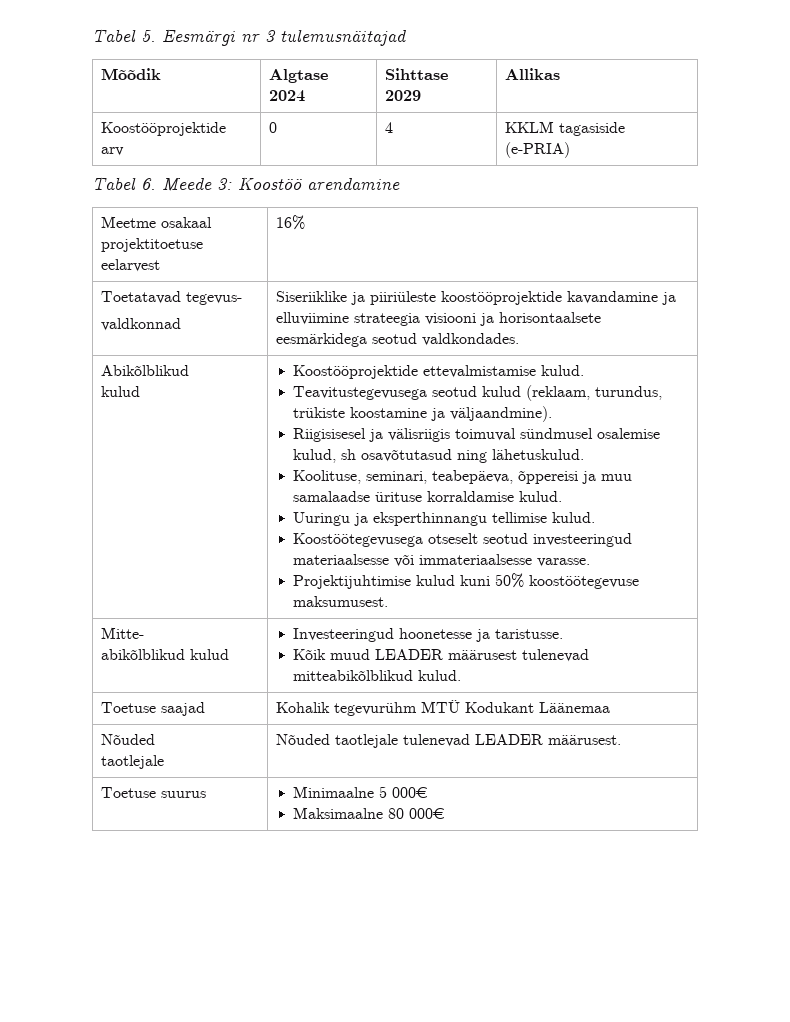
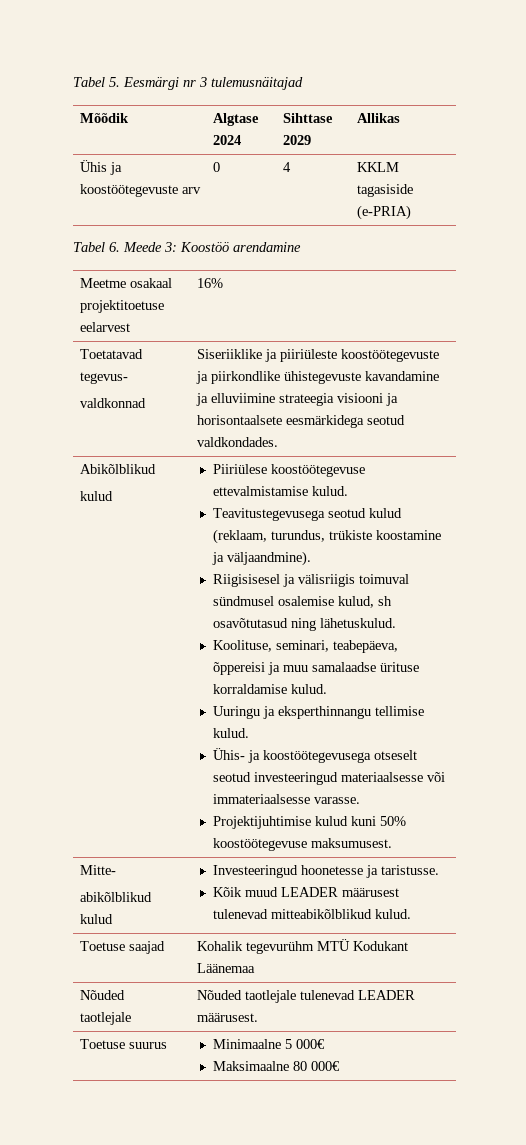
[100,122,226,136] Koostööprojektide -> [79,160,122,175] [79,184,178,197] Ühis ja koostöötegevuste
[440,291,562,305] koostööprojektide -> [340,349,439,362] [195,371,361,384] koostöötegevuste ja piirkondlike ühistegevuste
[293,365,419,379] Koostööprojektide -> [212,464,365,477] Piiriülese koostöötegevuse
[293,533,424,547] Koostöötegevusega -> [212,748,371,763] Ühis- ja koostöötegevusega

